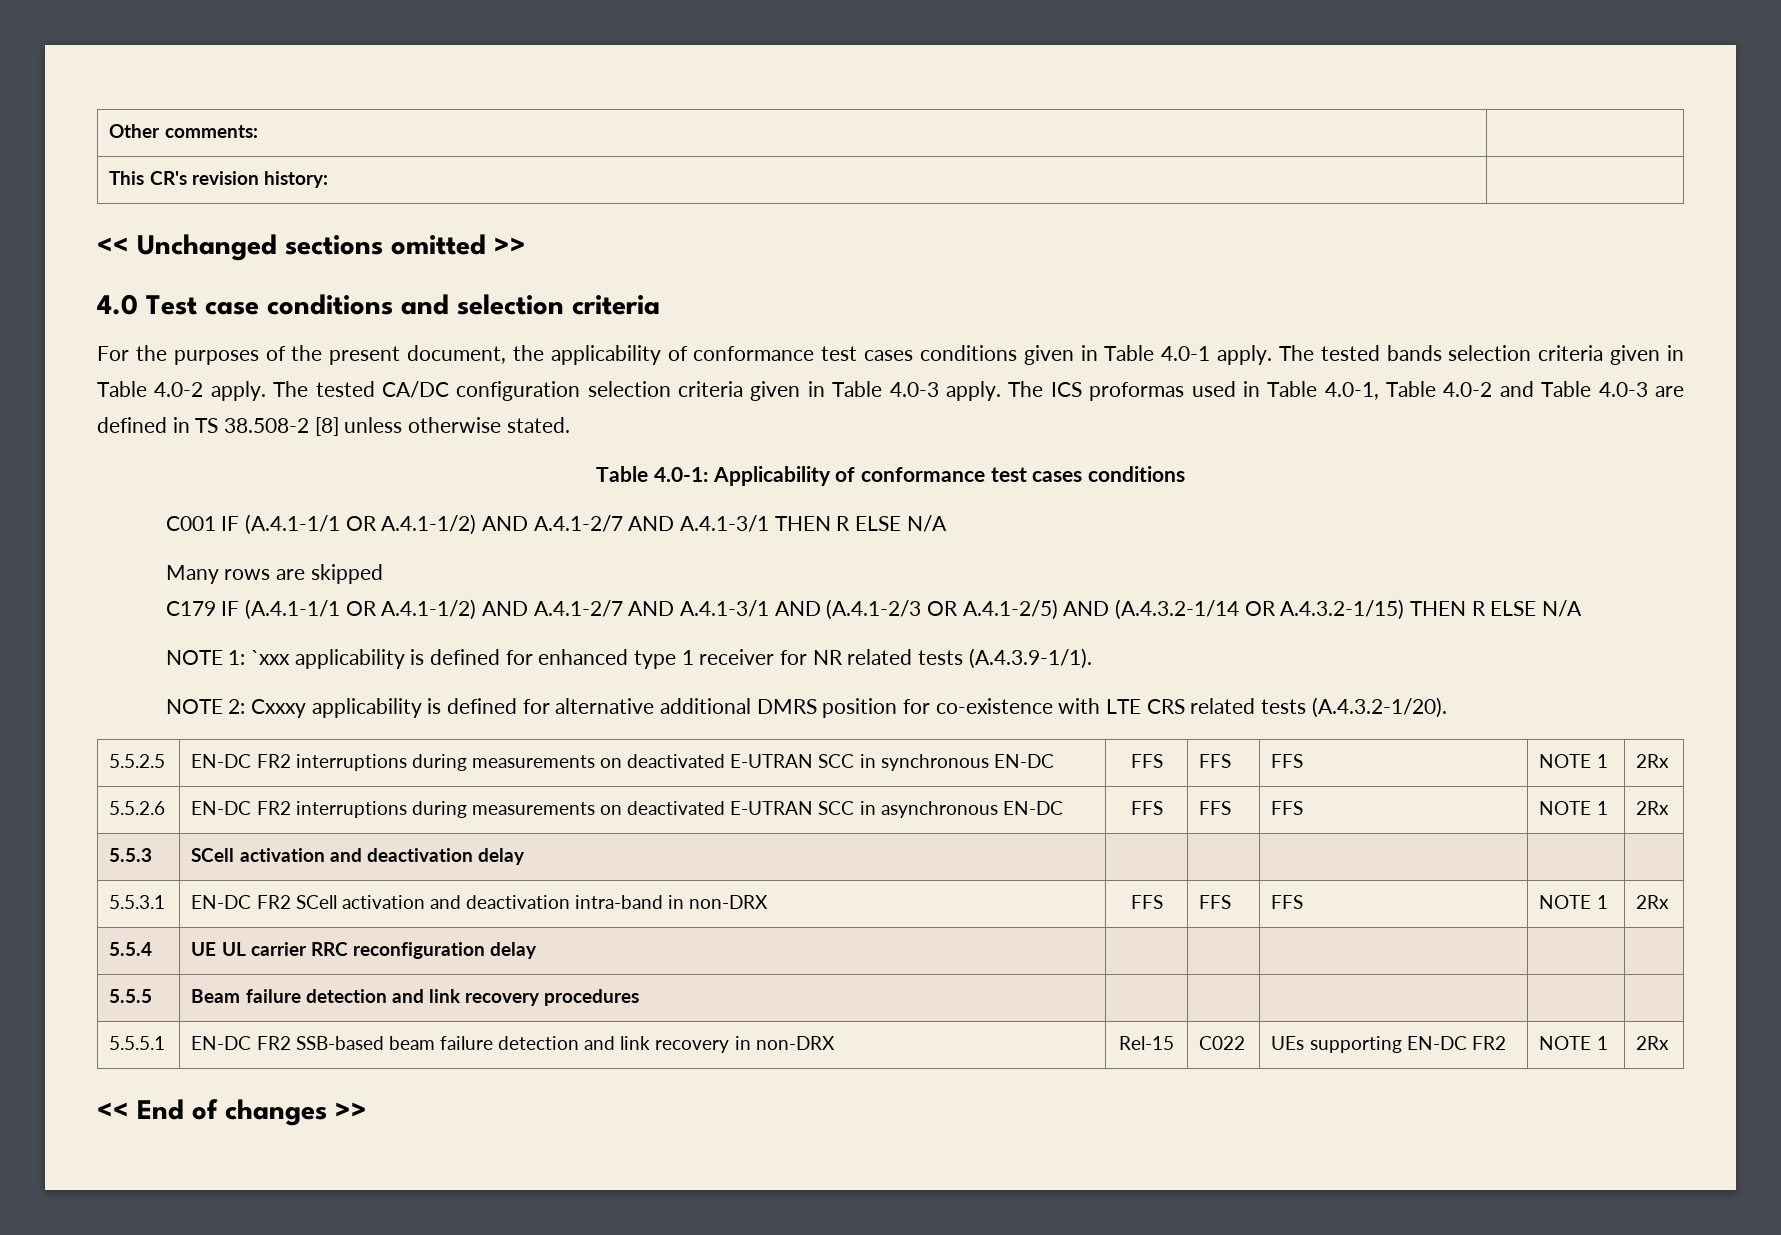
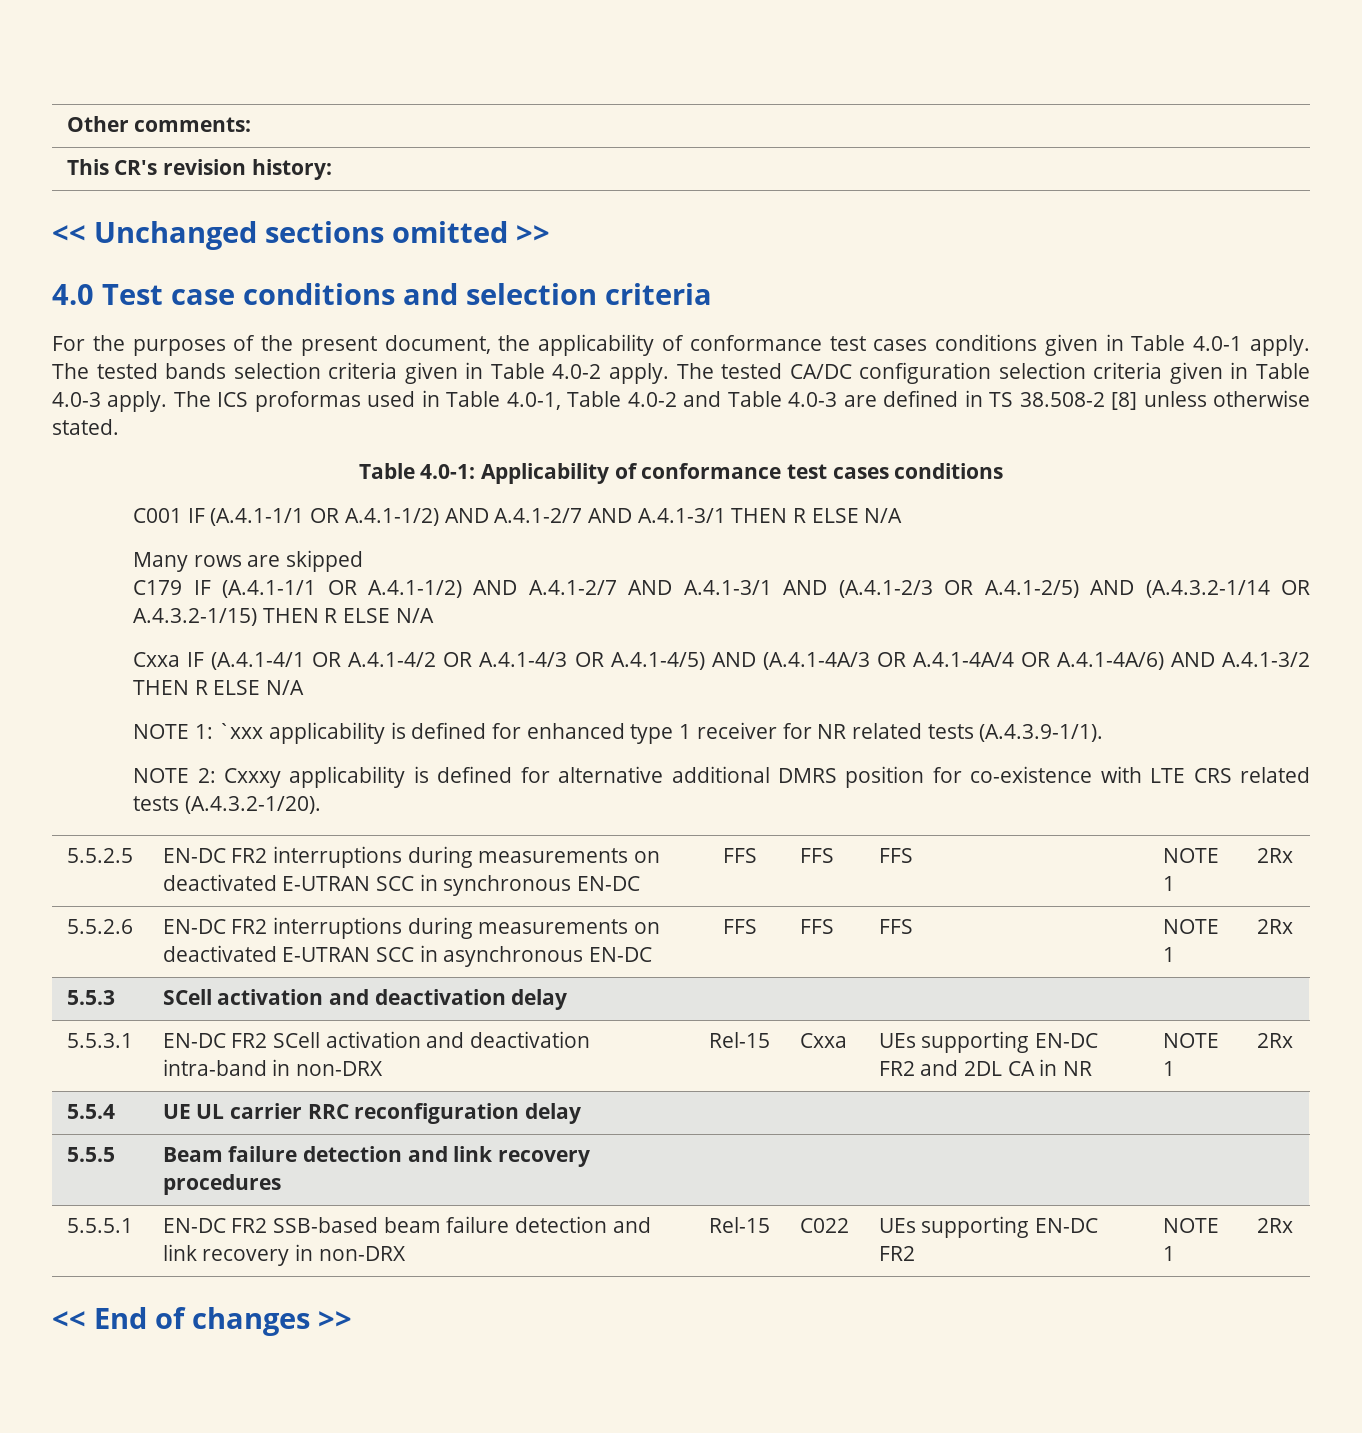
(1582, 608) none -> [133,652,1310,670] [133,680,305,695] // Cxxa IF (A.4.1-4/1 OR A.4.1-4/2 OR A.4.1-4/3 OR A.4.1-4/5) AND (A.4.1-4A/3 OR A.4.1-4A/4 OR A.4.1-4A/6) AND A.4.1-3/2 THEN R ELSE N/A
[1130,895,1163,909] [1199,895,1232,909] [1271,895,1304,909] FFS | FFS | FFS -> [709,1032,770,1048] [799,1033,847,1048] [878,1031,1099,1053] [878,1059,1093,1076] Rel-15 | Cxxa | UEs supporting EN-DC FR2 and 2DL CA in NR

